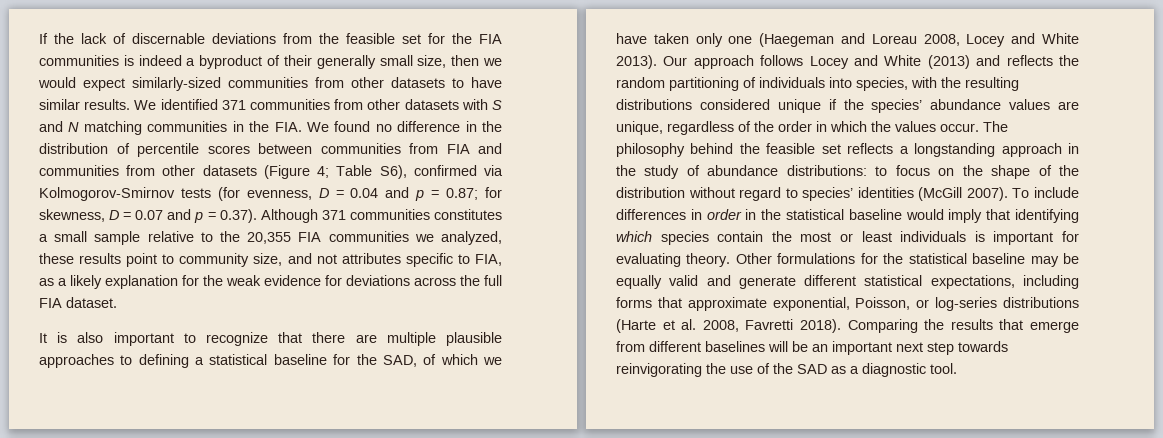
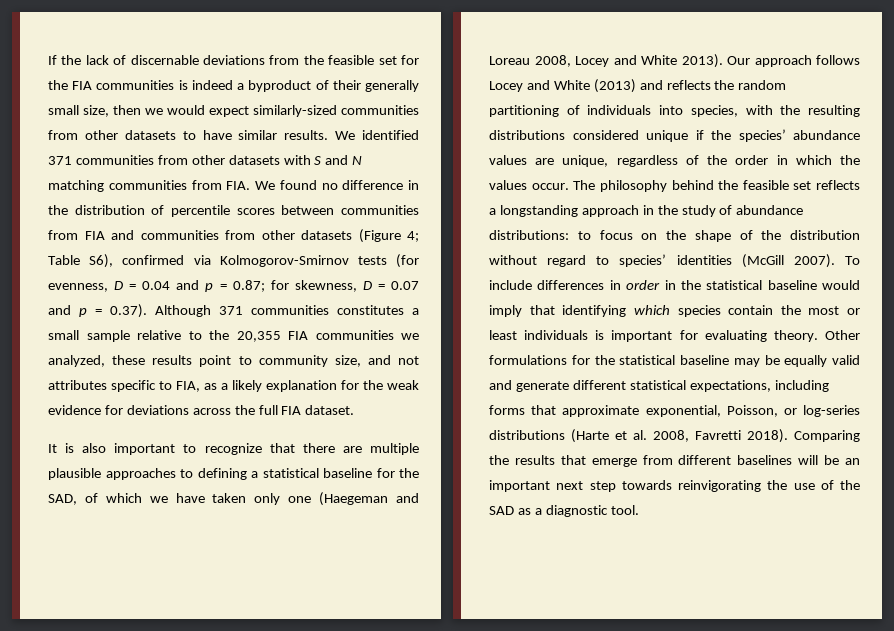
[232,121,270,132] in the -> [191,180,222,190] from

